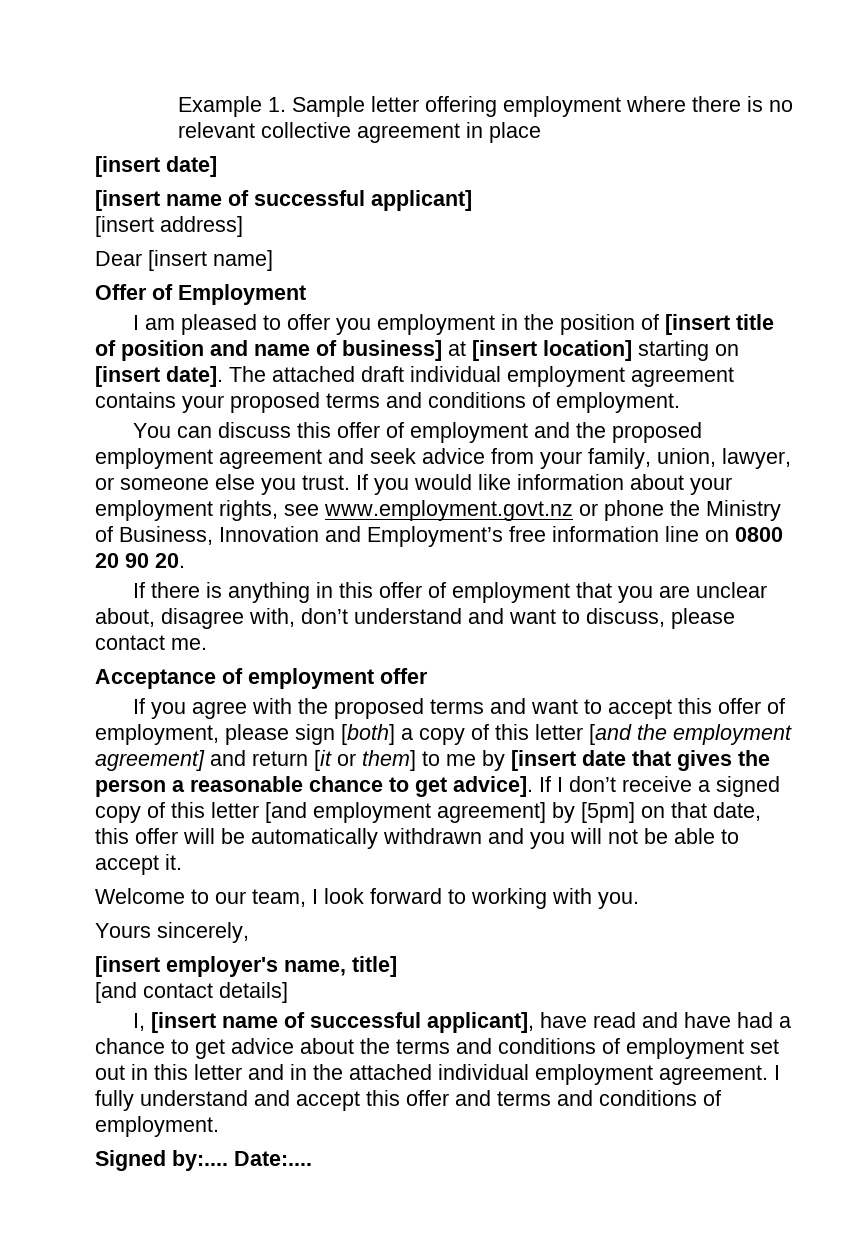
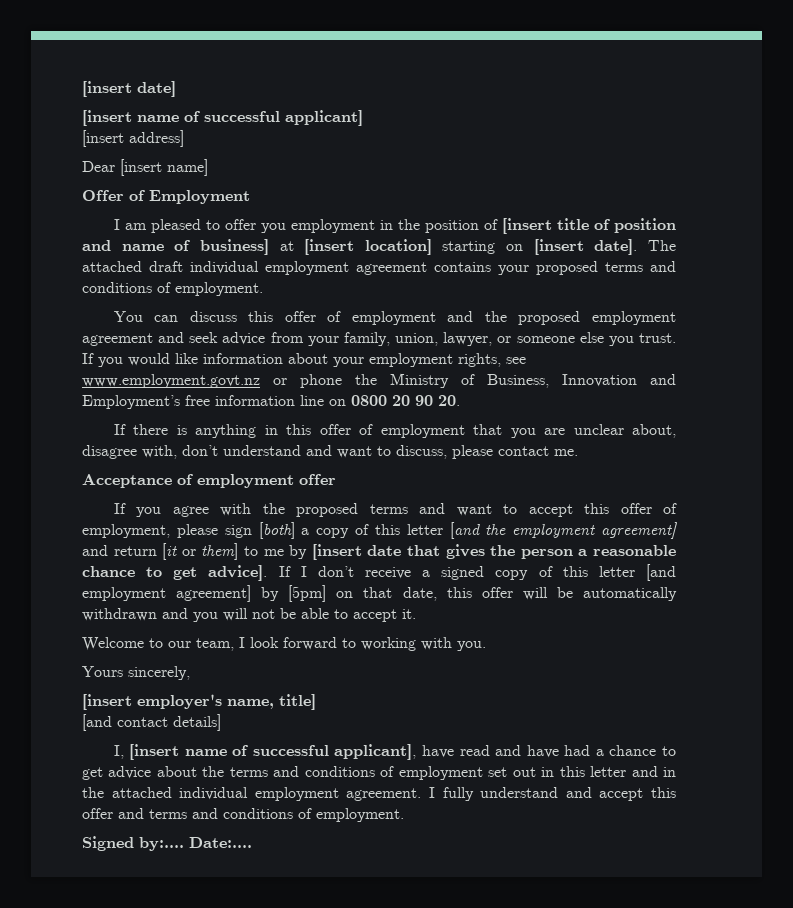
[177,96,793,117] [177,122,541,143] Example 1. Sample letter offering employment where there is no relevant collective agreement in place // -> (82, 89) none

